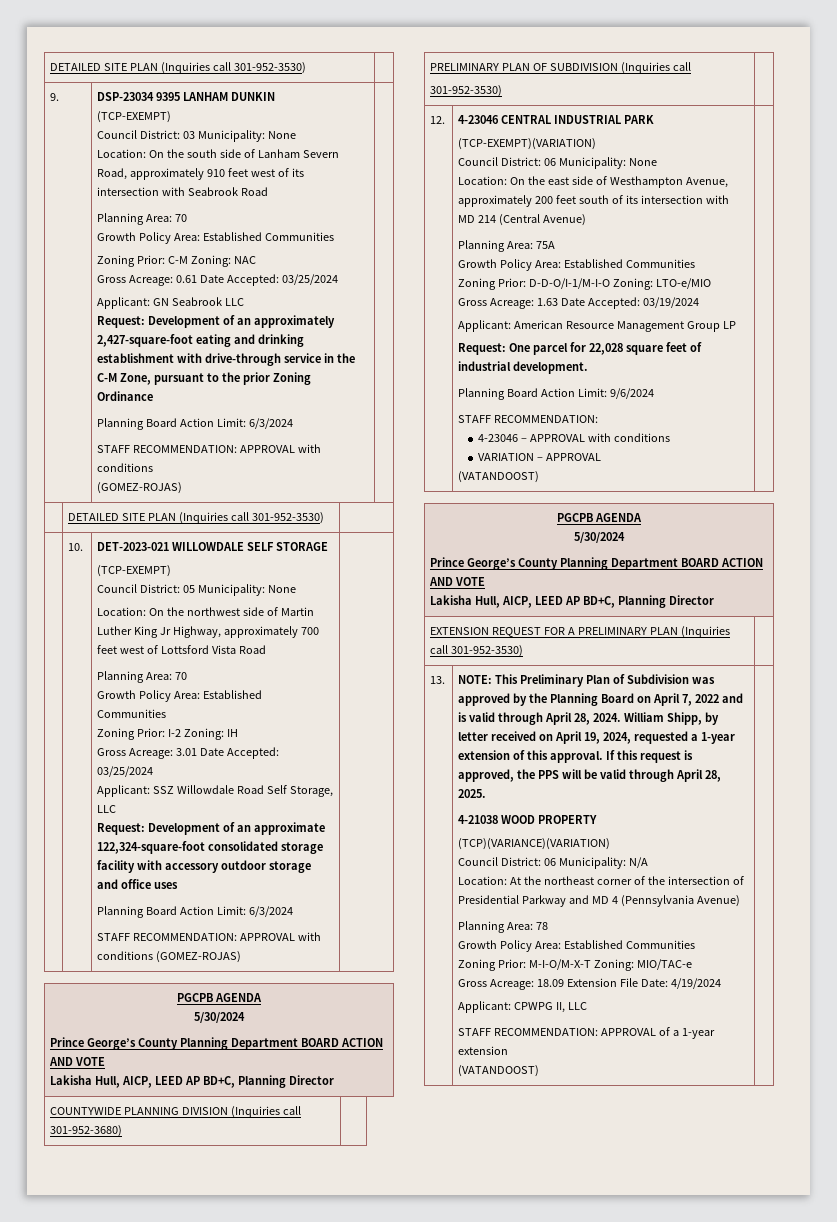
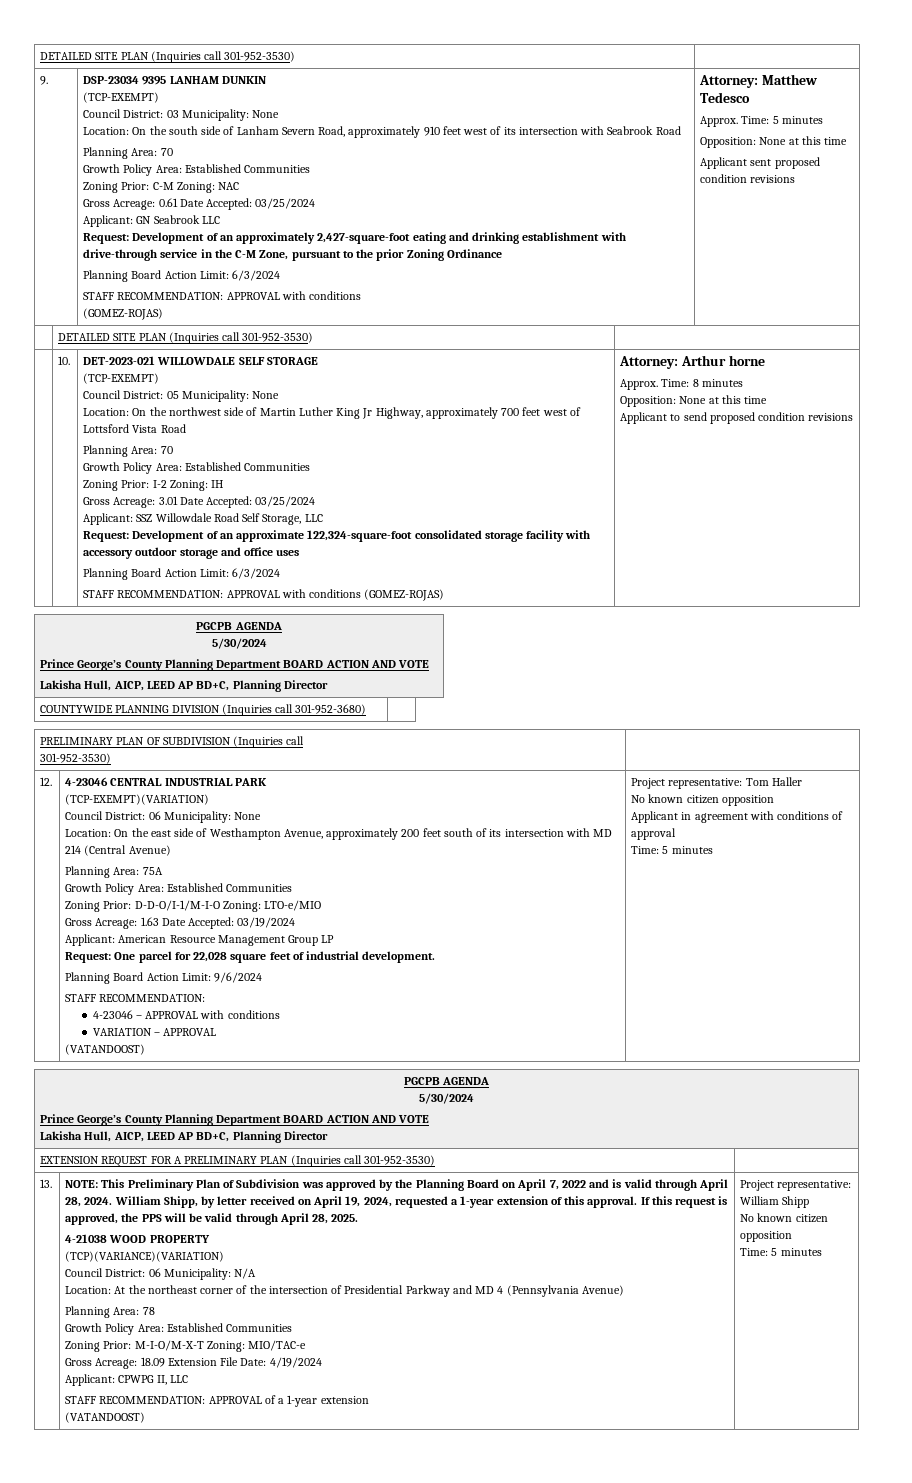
(183, 488) none -> [699,74,817,88] [700,92,751,103] [700,116,823,127] [700,136,848,148] [700,157,820,169] [700,174,796,183] Attorney: Matthew Tedesco // Approx. Time: 5 minutes // Opposition: None at this time // Applicant sent proposed condition revisions
(242, 957) none -> [619,355,765,369] [620,379,743,390] [620,395,768,407] [620,412,854,424] Attorney: Arthur horne // Approx. Time: 8 minutes // Opposition: None at this time // Applicant to send proposed condition revisions
(540, 477) none -> [631,777,802,789] [631,794,774,806] [631,811,844,823] [631,828,677,840] [631,846,713,854] Project representative: Tom Haller // No known citizen opposition // Applicant in agreement with conditions of approval // Time: 5 minutes
(540, 1071) none -> [740,1180,852,1191] [740,1196,810,1208] [740,1213,828,1223] [740,1231,793,1242] [740,1248,822,1256] Project representative: William Shipp // No known citizen opposition // Time: 5 minutes

